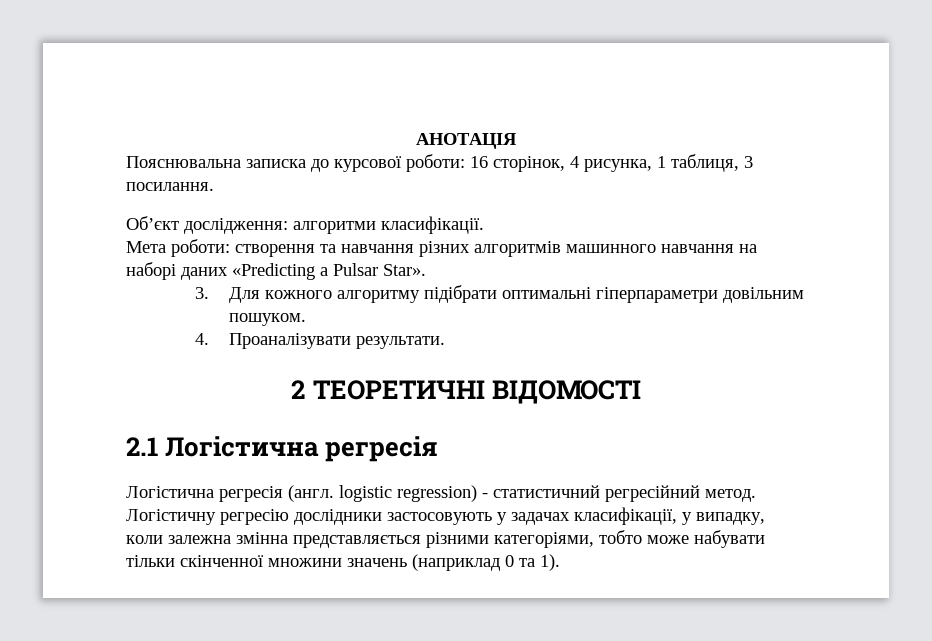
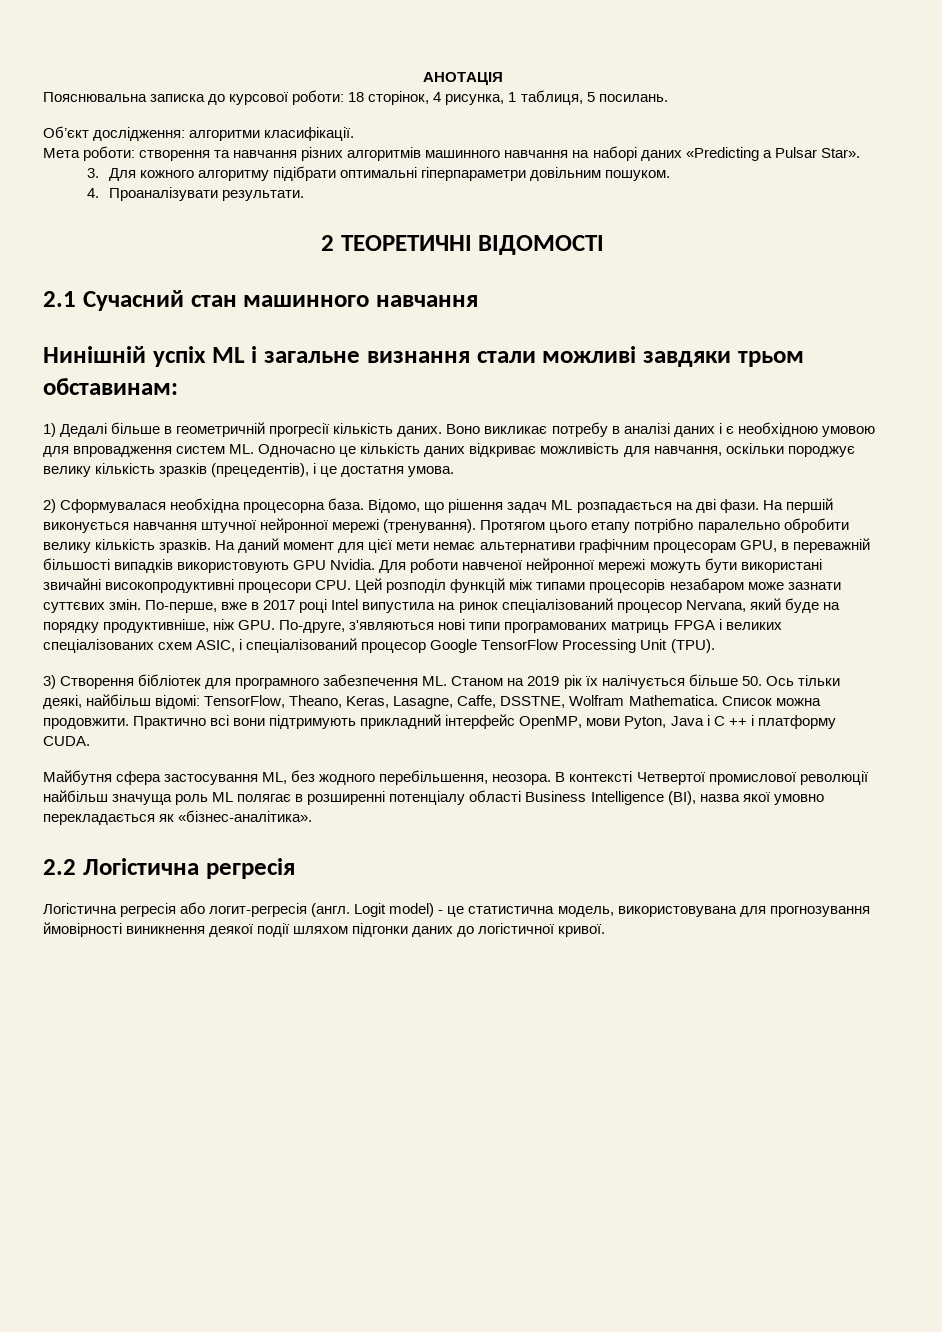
[470,156,488,168] 16 -> [348,92,365,102] 18
[744,156,753,168] [126,182,214,191] 3 посилання. -> [586,92,668,102] 5 посилань.
[165,436,439,462] [126,485,756,502] [126,507,765,525] [126,530,765,548] [126,554,560,571] Логістична регресія // Логістична регресія (англ. logistic regression) - статистичний регресійний метод. Логістичну регресію дослідники застосовують у задачах класифікації, у випадку, коли залежна змінна представляється різними категоріями, тобто може набувати тільки скінченної множини значень (наприклад 0 та 1). -> [82,290,478,311] [43,346,804,367] [43,378,178,395] [43,422,875,437] [43,443,855,457] [43,463,455,477] [43,498,833,513] [43,518,849,533] [43,538,870,553] [43,558,822,573] [43,578,841,593] [43,598,840,613] [43,619,782,633] [43,638,715,653] [43,674,840,689] [43,694,821,709] [43,714,836,729] [43,736,90,746] [43,770,869,785] [43,790,824,805] [43,810,313,825] [43,858,295,879] [43,902,870,917] [43,922,606,937] Сучасний стан машинного навчання // Нинішній успіх ML і загальне визнання стали можливі завдяки трьом обставинам: // 1) Дедалі більше в геометричній прогресії кількість даних. Воно викликає потребу в аналізі даних і є необхідною умовою для впровадження систем ML. Одночасно це кількість даних відкриває можливість для навчання, оскільки породжує велику кількість зразків (прецедентів), і це достатня умова. // 2) Сформувалася необхідна процесорна база. Відомо, що рішення задач ML розпадається на дві фази. На першій виконується навчання штучної нейронної мережі (тренування). Протягом цього етапу потрібно паралельно обробити велику кількість зразків. На даний момент для цієї мети немає альтернативи графічним процесорам GPU, в переважній більшості випадків використовують GPU Nvidia. Для роботи навченої нейронної мережі можуть бути використані звичайні високопродуктивні процесори CPU. Цей розподіл функцій між типами процесорів незабаром може зазнати суттєвих змін. По-перше, вже в 2017 році Intel випустила на ринок спеціалізований процесор Nervana, який буде на порядку продуктивніше, ніж GPU. По-друге, з'являються нові типи програмованих матриць FPGA і великих спеціалізованих схем ASIC, і спеціалізований процесор Google TensorFlow Processing Unit (TPU). // 3) Створення бібліотек для програмного забезпечення ML. Станом на 2019 рік їх налічується більше 50. Ось тільки деякі, найбільш відомі: TensorFlow, Theano, Keras, Lasagne, Caffe, DSSTNE, Wolfram Mathematica. Список можна продовжити. Практично всі вони підтримують прикладний інтерфейс OpenMP, мови Pyton, Java і C ++ і платформу CUDA. // Майбутня сфера застосування ML, без жодного перебільшення, неозора. В контексті Четвертої промислової революції найбільш значуща роль ML полягає в розширенні потенціалу області Business Intelligence (BI), назва якої умовно перекладається як «бізнес-аналітика». // 2.2 Логістична регресія // Логістична регресія або логит-регресія (англ. Logit model) - це статистична модель, використовувана для прогнозування ймовірності виникнення деякої події шляхом підгонки даних до логістичної кривої.

